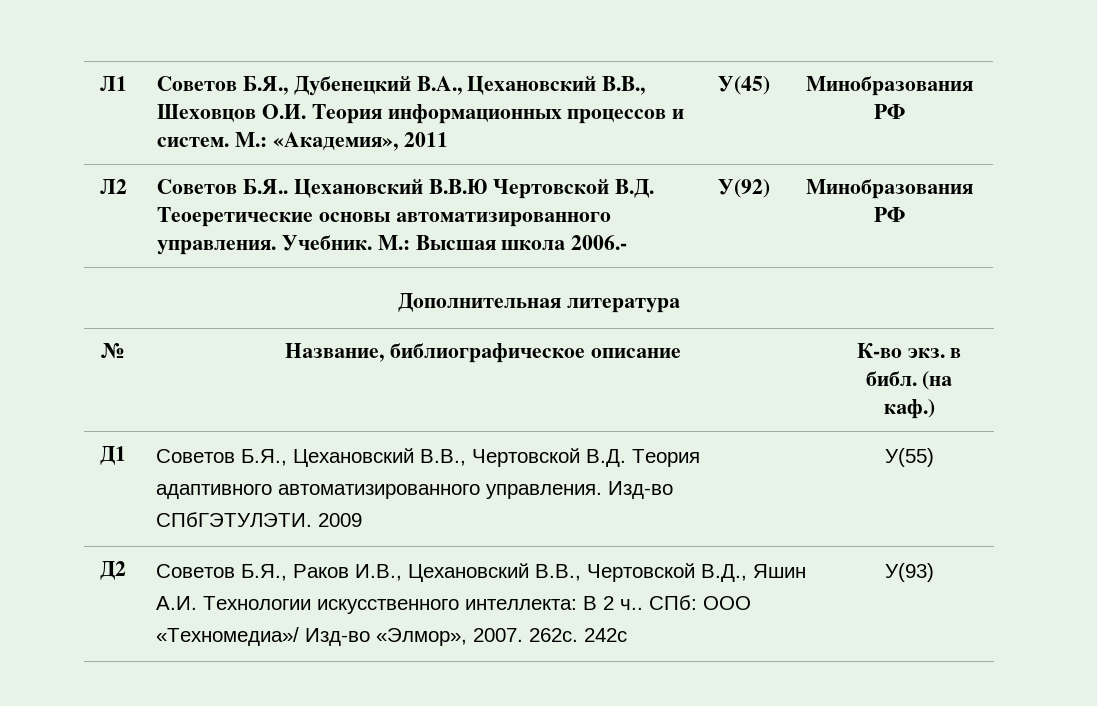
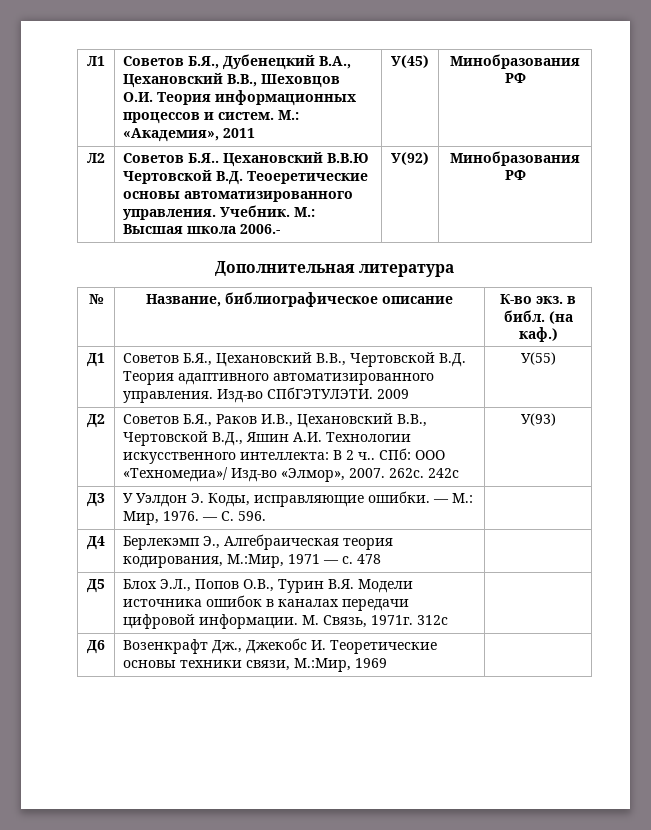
(934, 572) none -> [87,493,105,507] [123,491,474,507] [123,511,267,525] [87,536,105,550] [123,534,394,550] [123,554,382,568] [87,579,105,593] [123,579,414,593] [123,595,410,611] [123,614,449,629] [87,640,105,654] [123,638,438,654] [123,658,388,672] // Д3 | У Уэлдон Э. Коды, исправляющие ошибки. — М.: Мир, 1976. — С. 596. | // Д4 | Берлекэмп Э., Алгебраическая теория кодирования, М.:Мир, 1971 — с. 478 | // Д5 | Блох Э.Л., Попов О.В., Турин В.Я. Модели источника ошибок в каналах передачи цифровой информации. М. Связь, 1971г. 312с | // Д6 | Возенкрафт Дж., Джекобс И. Теоретические основы техники связи, М.:Мир, 1969 |

